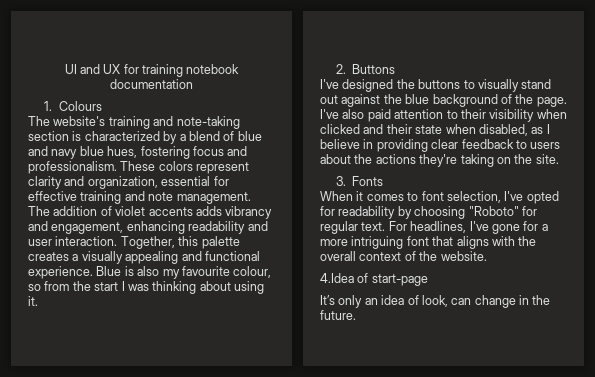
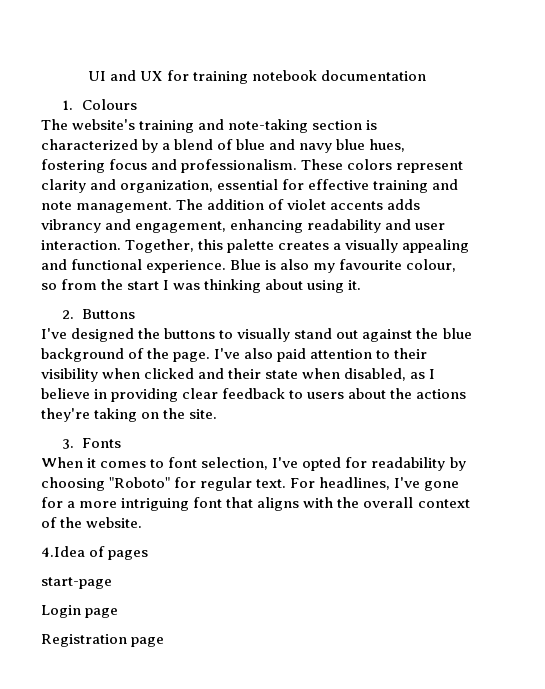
(369, 278) none -> [108,550,149,560] pages //
[320,295,551,308] [320,310,356,320] It’s only an idea of look, can change in the future. -> [41,605,119,618] [41,634,165,647] Login page // Registration page

